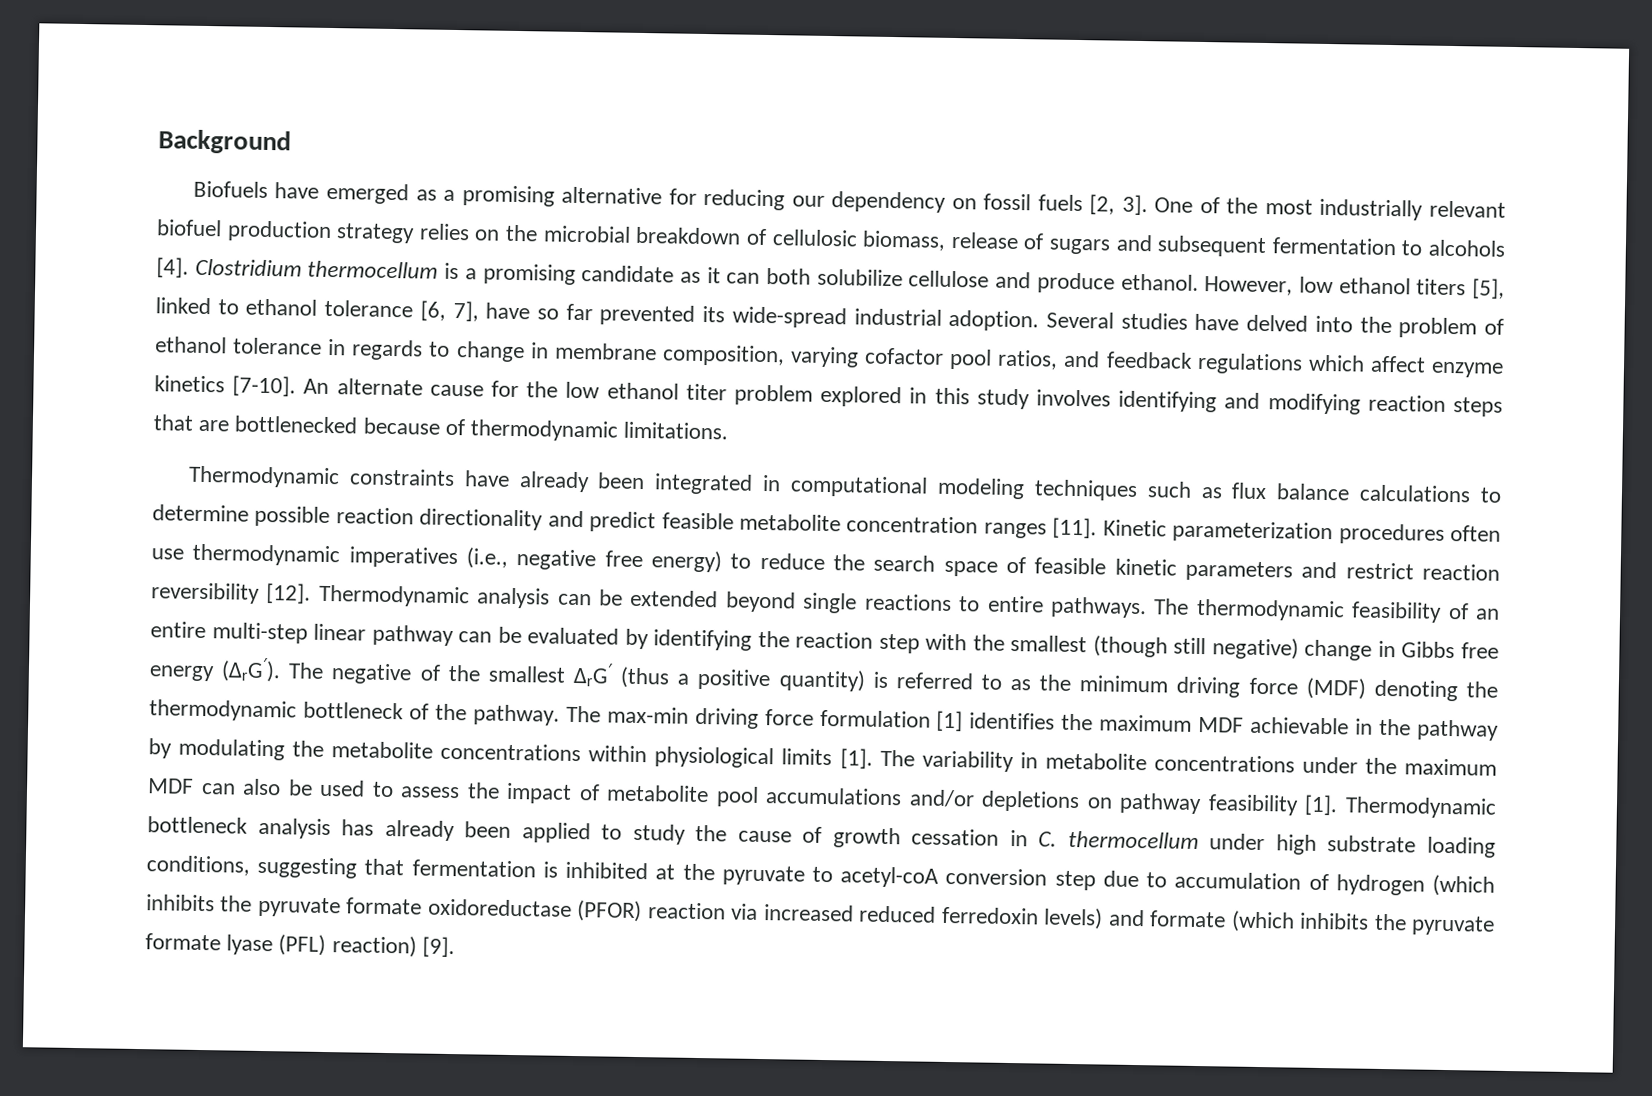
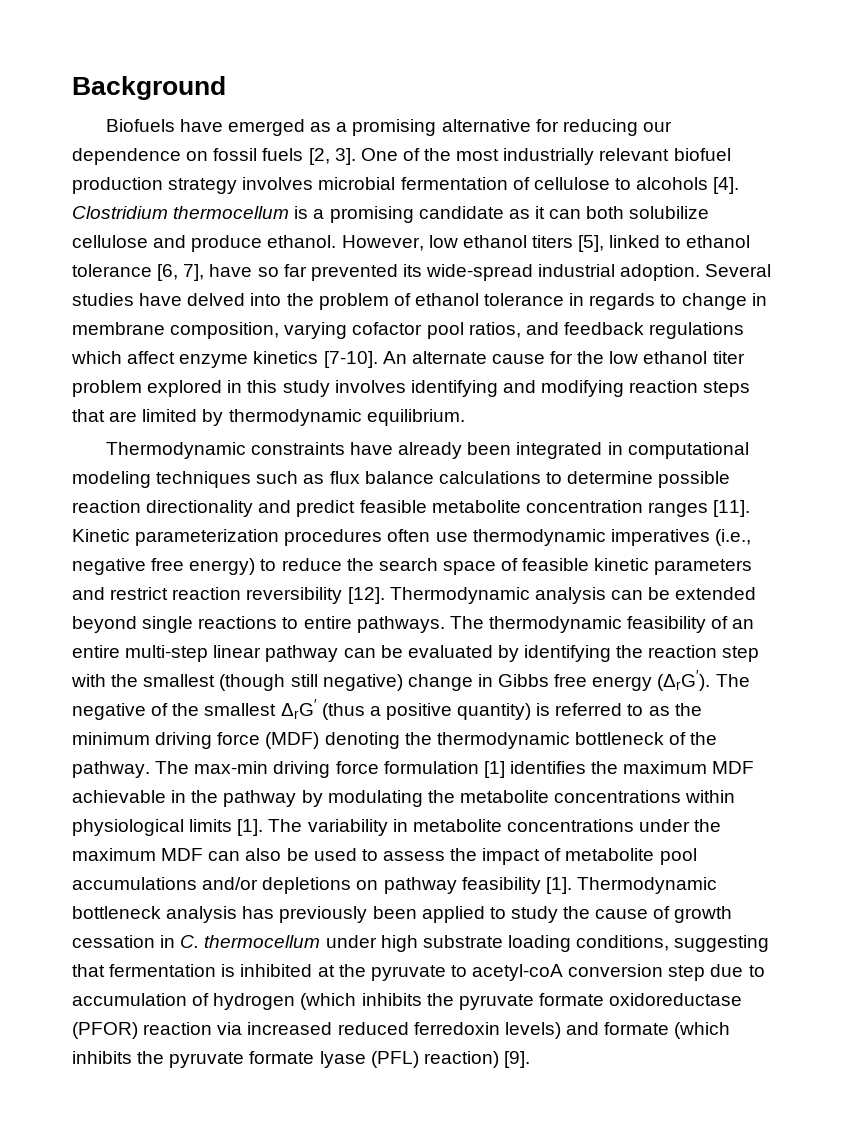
[831,191,947,213] dependency -> [72,148,181,165] dependence
[418,223,1397,258] relies on the microbial breakdown of cellulosic biomass, release of sugars and subsequent fermentation -> [242,177,610,190] involves microbial fermentation of cellulose
[234,415,729,442] bottlenecked because of thermodynamic limitations. -> [142,409,465,426] limited by thermodynamic equilibrium.
[384,819,455,842] already -> [279,906,368,923] previously

